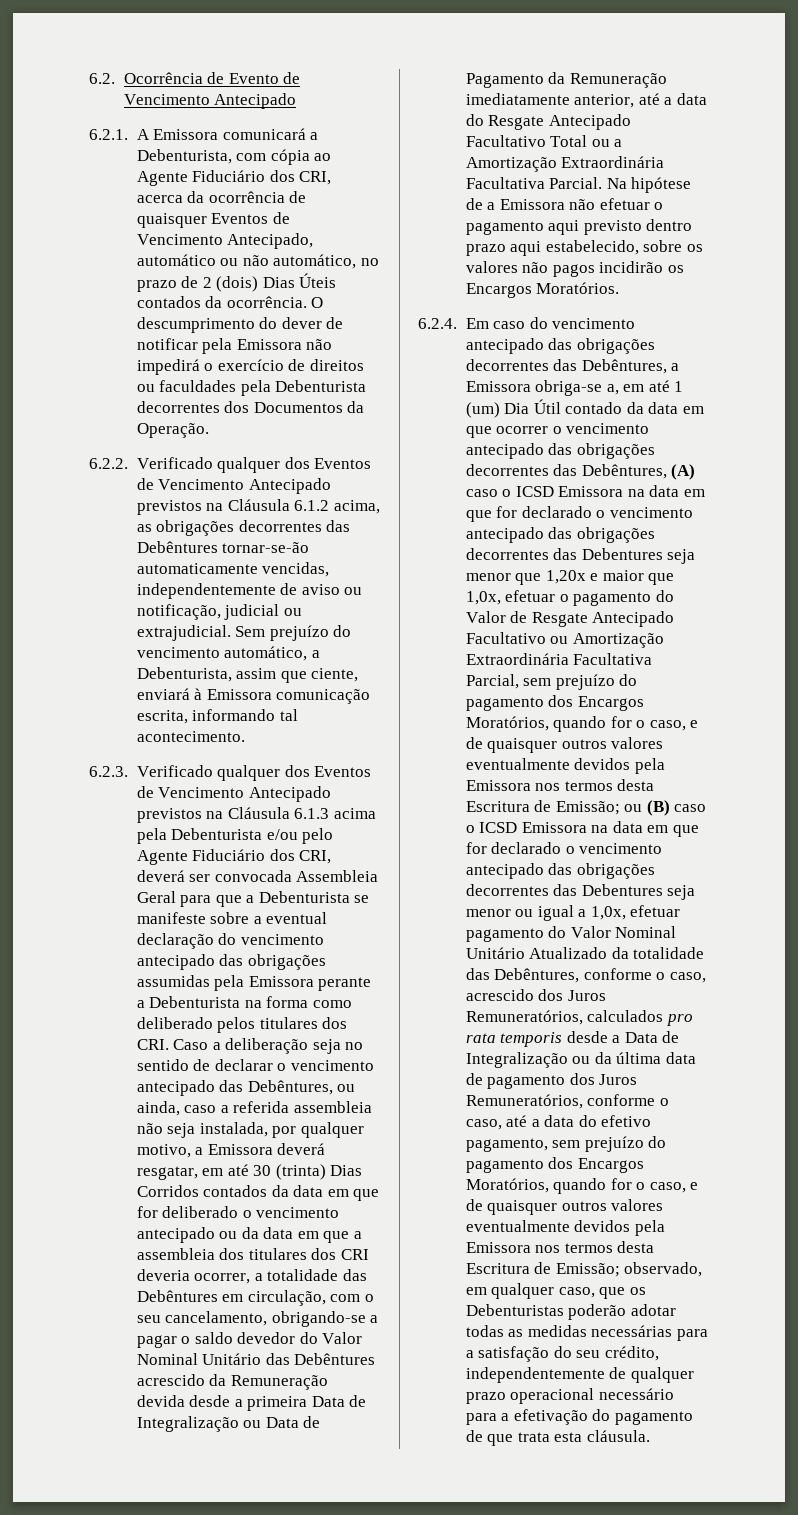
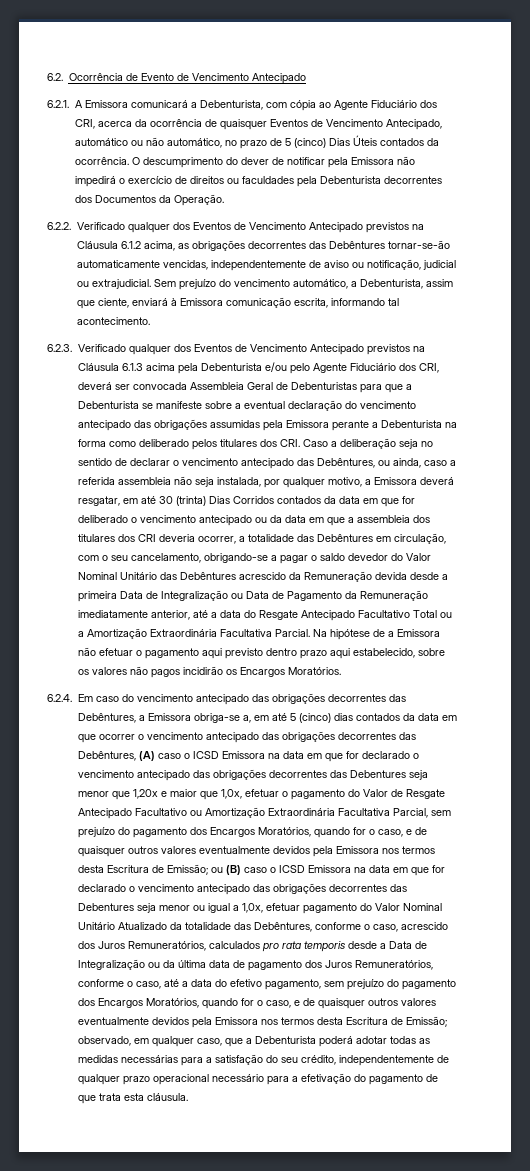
[202,276,259,292] 2 (dois) -> [284,138,326,148] 5 (cinco)
(176, 897) none -> [275,382,357,390] de Debenturistas
[674,381,684,392] [465,399,623,418] 1 (um) Dia Útil contado -> [289,713,400,723] 5 (cinco) dias contados
[629,1287,646,1295] [465,1304,627,1320] os Debenturistas poderão -> [245,1036,353,1047] a Debenturista poderá

